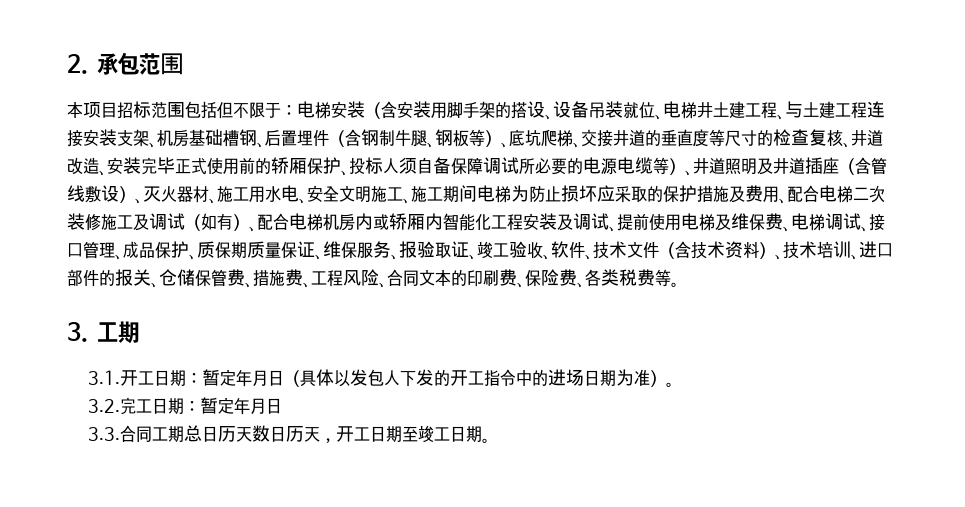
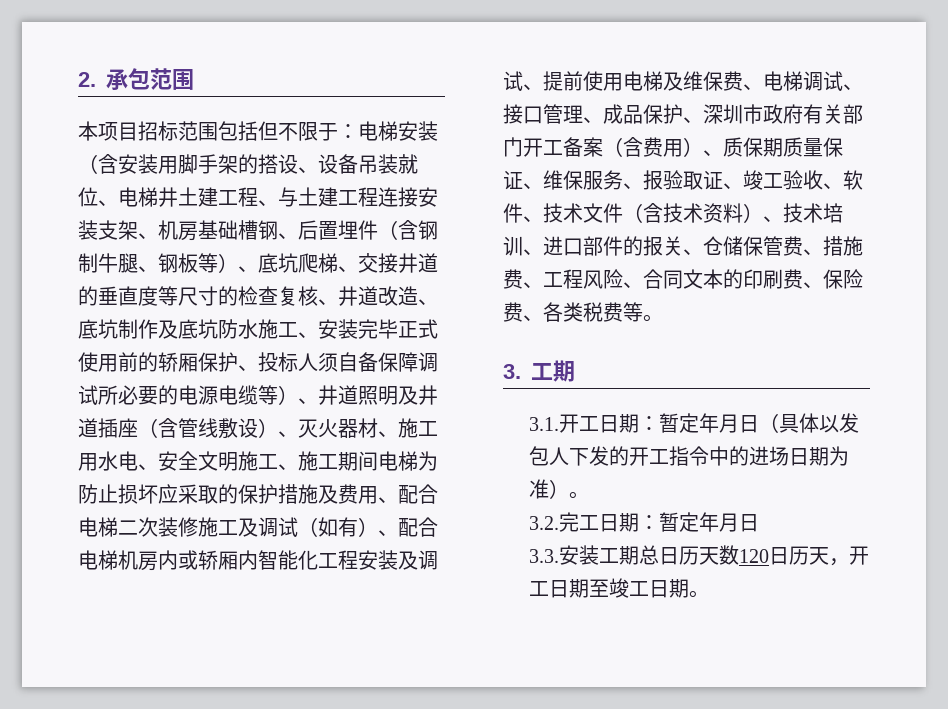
(107, 173) none -> [78,319,318,339] 底坑制作及底坑防水施工、
(197, 257) none -> [703,104,863,124] [503,137,723,157] 深圳市政府有关部门开工备案（含费用）、
[120,425,153,443] 合同 -> [558,545,599,565] 安装
(271, 433) none -> [738,549,769,563] 120

